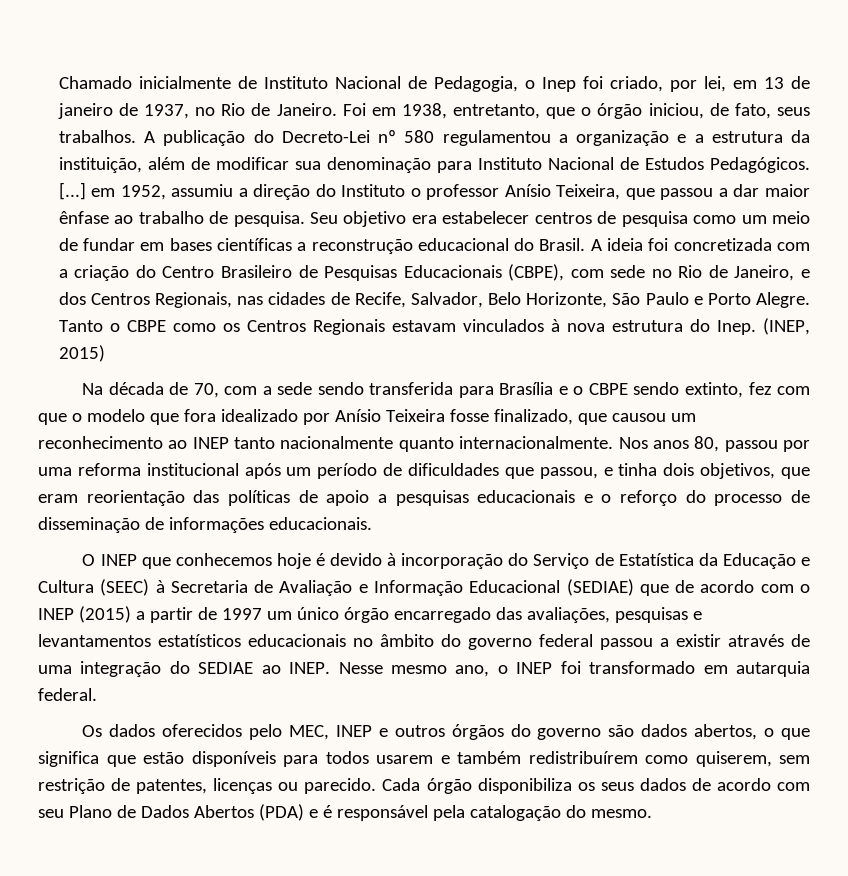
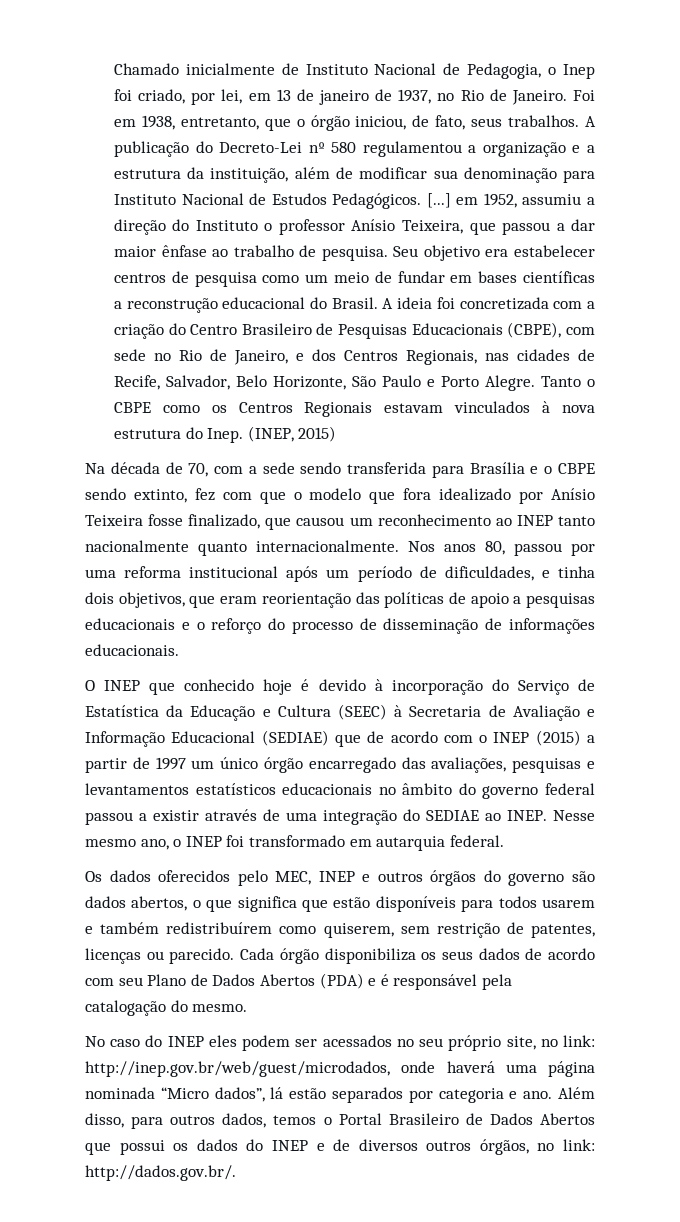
[407,463,598,479] dificuldades que passou, -> [444,566,534,581] dificuldades,
[175,553,272,566] conhecemos -> [184,679,255,691] conhecido
(652, 813) none -> [85,1035,595,1051] [85,1061,595,1077] [85,1087,595,1103] [85,1113,595,1129] [85,1139,595,1155] [85,1165,236,1181] // No caso do INEP eles podem ser acessados no seu próprio site, no link: http://inep.gov.br/web/guest/microdados, onde haverá uma página nominada “Micro dados”, lá estão separados por categoria e ano. Além disso, para outros dados, temos o Portal Brasileiro de Dados Abertos que possui os dados do INEP e de diversos outros órgãos, no link: http://dados.gov.br/.

